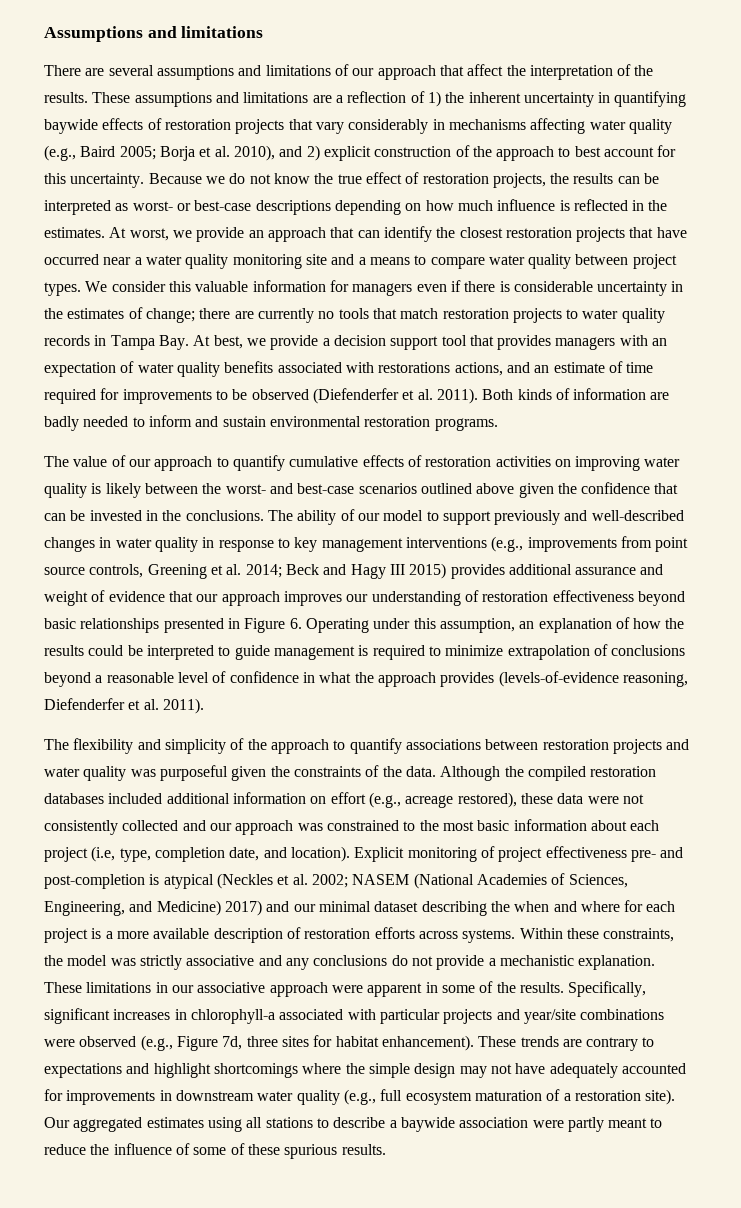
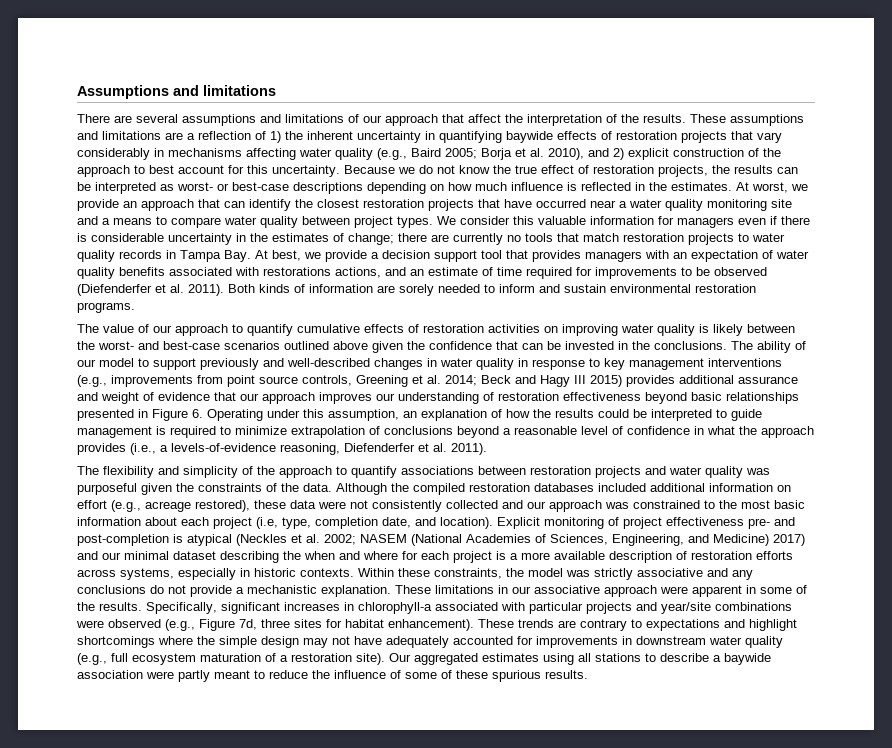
[44,416,79,431] badly -> [399,284,434,296] sorely
[498,671,619,687] (levels-of-evidence -> [130,443,276,455] (i.e., a levels-of-evidence
[462,929,516,943] systems. -> [120,568,354,580] systems, especially in historic contexts.

